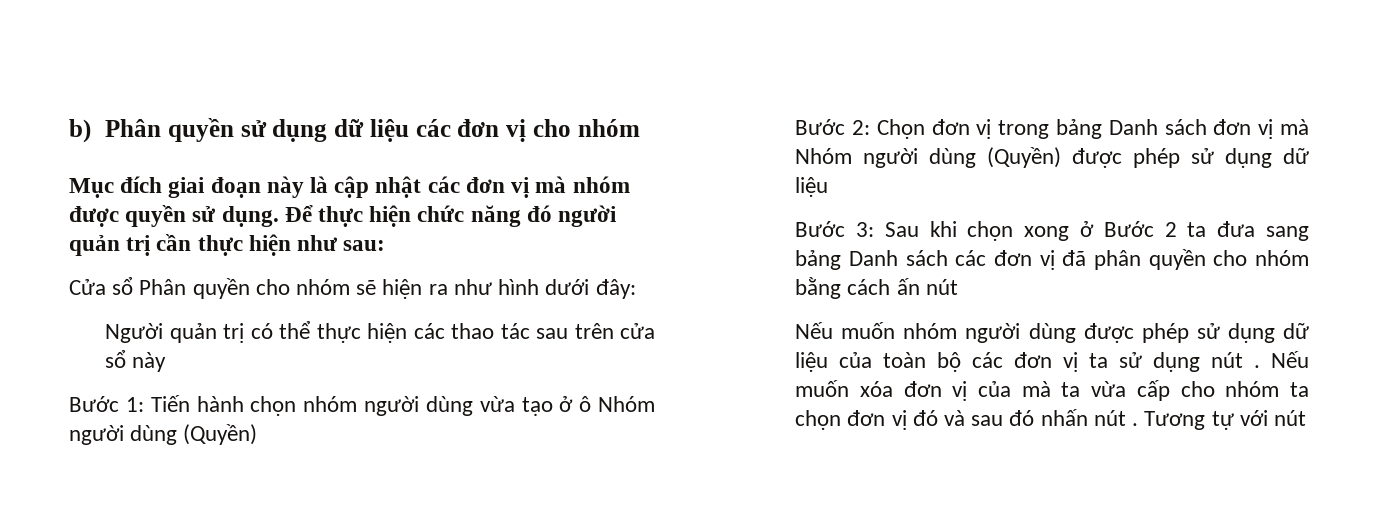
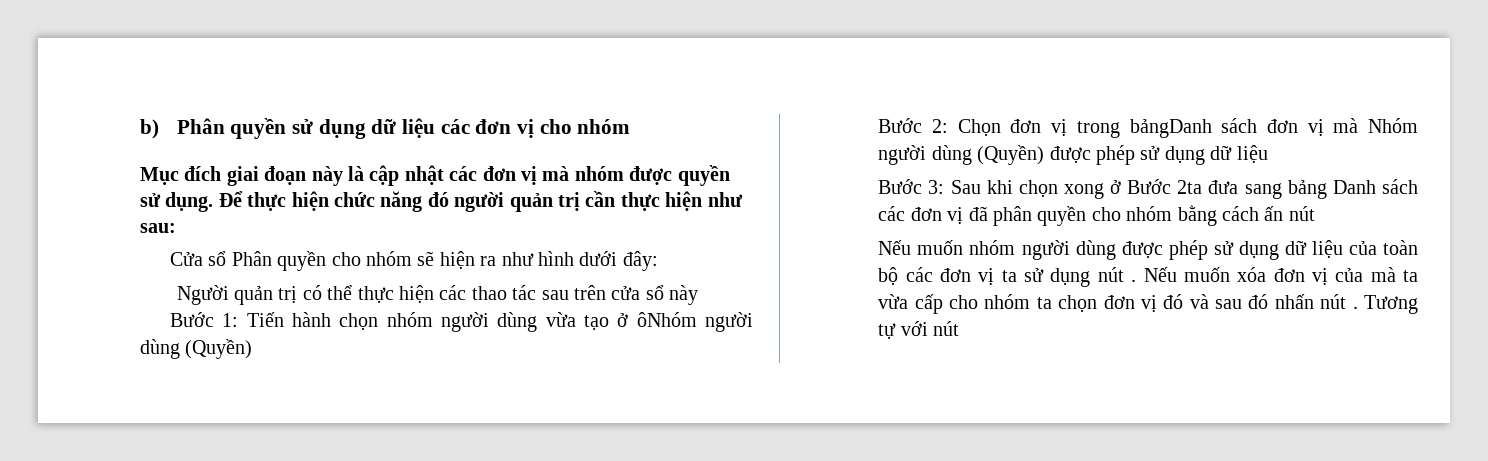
[579,396,655,412] ô Nhóm -> [636,312,697,327] ôNhóm
[1056,119,1158,139] bảng Danh -> [1129,119,1212,138] bảngDanh
[1164,222,1207,237] 2 ta -> [1177,180,1203,194] 2ta

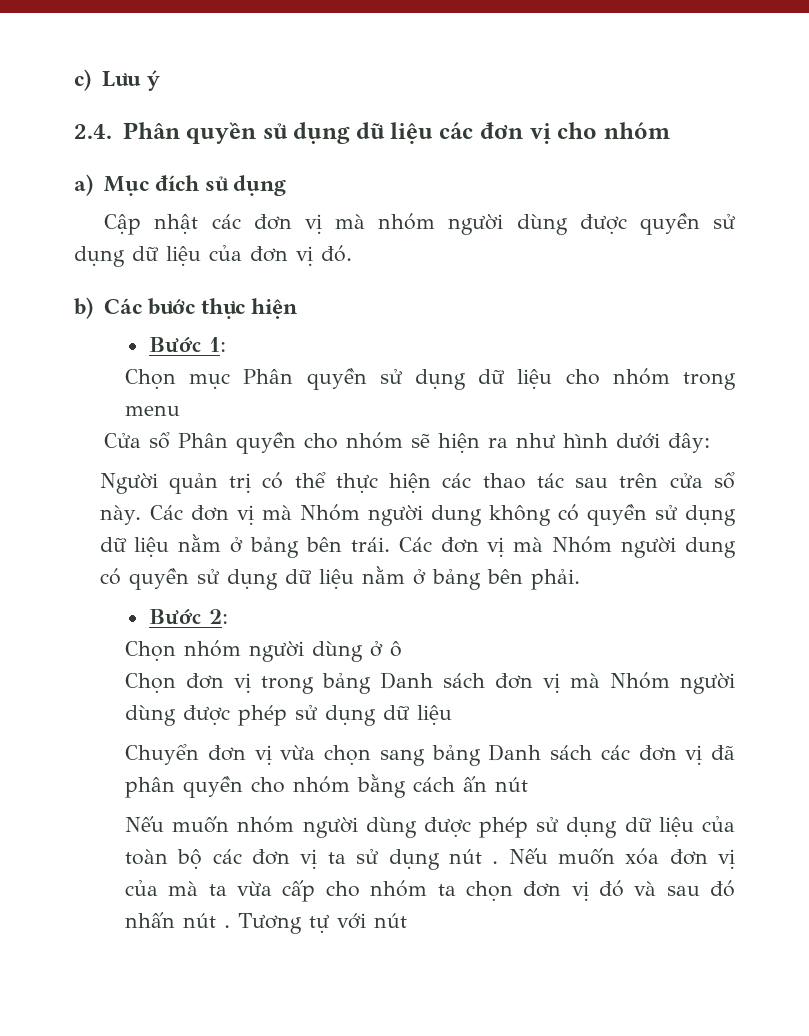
[140,119,159,139] b) -> [74,69,160,91] [74,124,112,139] c) Lưu ý // 2.4.
(631, 126) none -> [74,174,93,196] a)
[226,165,400,186] giai đoạn này là cập -> [205,175,287,196] [104,214,142,235] sử dụng // Cập
(624, 173) none -> [448,214,568,235] người dùng
[165,191,743,212] [140,223,176,233] dụng. Để thực hiện chức năng đó người quản trị cần thực hiện như sau: -> [74,245,352,267] [74,297,298,319] [148,337,226,353] [125,368,736,390] [125,405,181,416] dụng dữ liệu của đơn vị đó. // b) Các bước thực hiện // Bước 1: // Chọn mục Phân quyền sử dụng dữ liệu cho nhóm trong menu
[669,285,699,305] [169,312,753,332] [140,339,253,359] [878,118,949,133] này // Bước 1: Tiến hành chọn nhóm người dùng vừa tạo ở ôNhóm người dùng (Quyền) // Bước 2: -> [99,504,737,526] [99,534,736,558] [99,566,580,590] [148,609,228,625] [125,640,403,662] này. Các đơn vị mà Nhóm người dung không có quyền sử dụng dữ liệu nằm ở bảng bên trái. Các đơn vị mà Nhóm người dung có quyền sử dụng dữ liệu nằm ở bảng bên phải. // Bước 2: // Chọn nhóm người dùng ở ô //
[1129,119,1212,138] bảngDanh -> [322,672,434,694] bảng Danh
[977,145,1045,165] (Quyền) -> (177, 715) none
[878,179,1239,199] Bước 3: Sau khi chọn xong ở Bước 2ta đưa -> [125,744,372,765] Chuyển đơn vị vừa chọn

